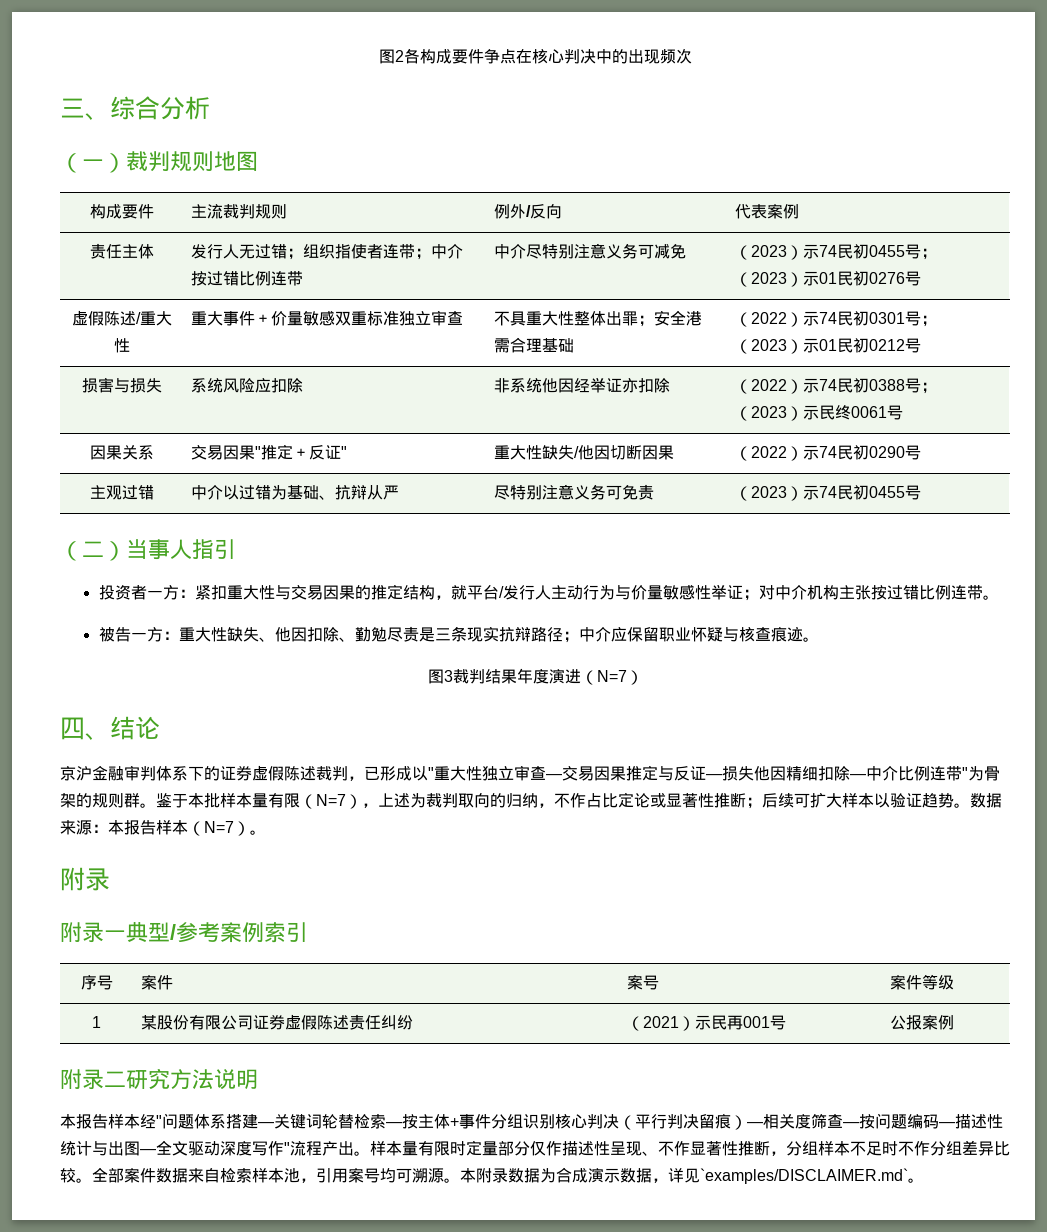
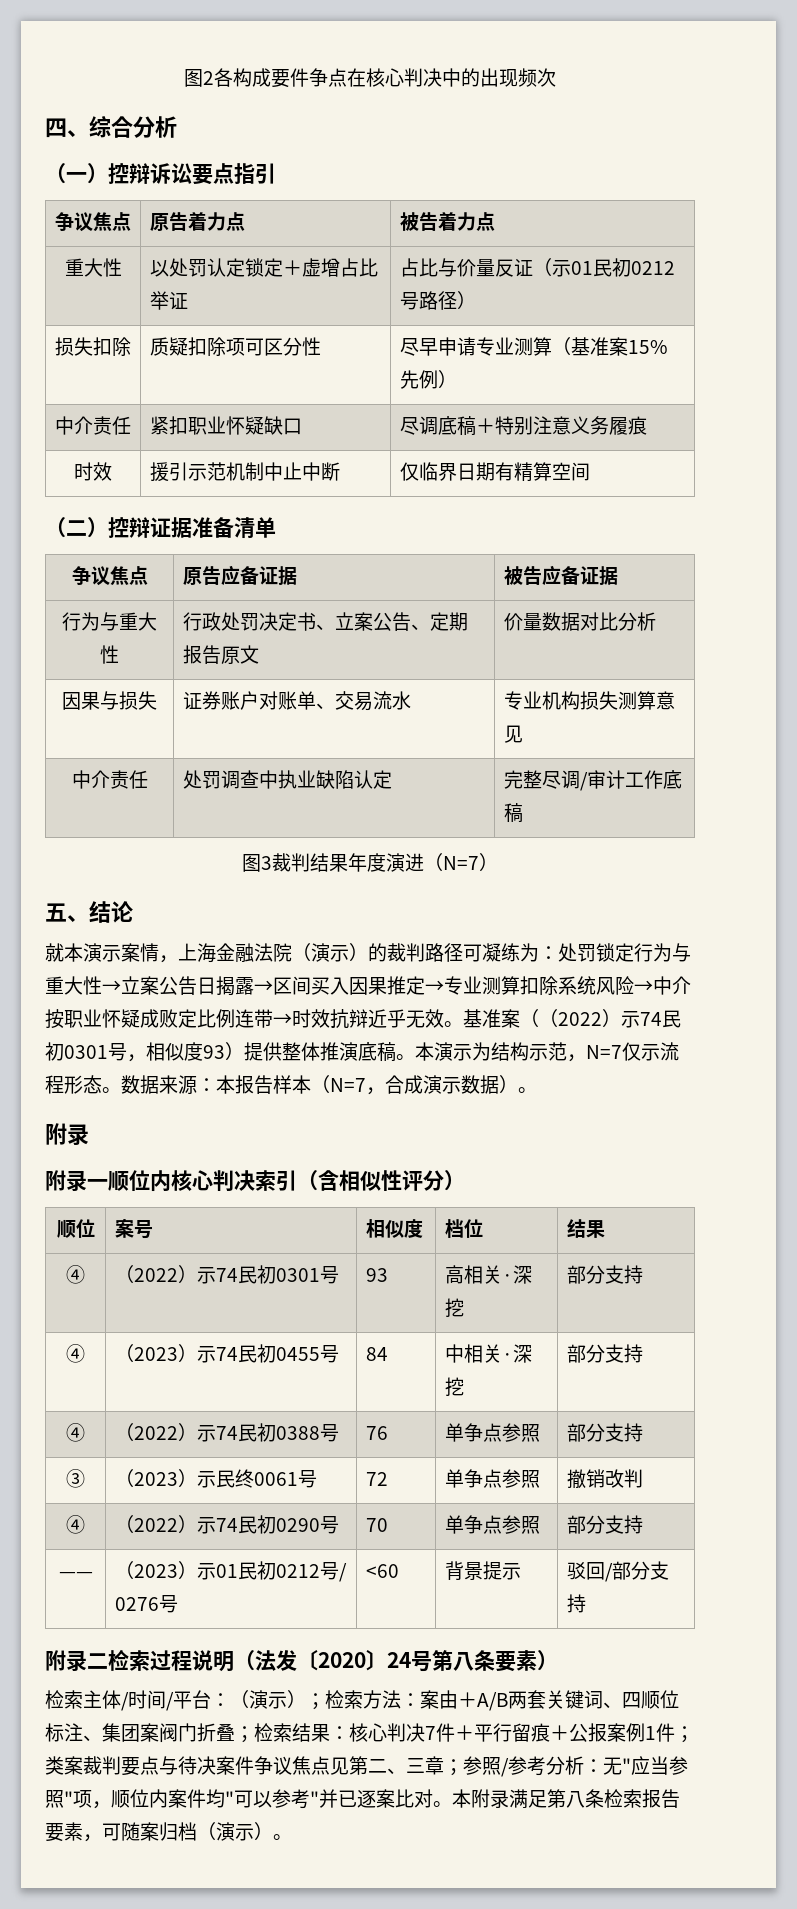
[60,98,85,118] 三 -> [45,118,67,138] 四
[126,151,258,172] [89,204,154,219] [191,204,288,219] [494,204,563,219] [735,204,800,219] [89,243,154,259] [191,244,464,260] [191,271,304,286] [494,243,687,259] [735,244,938,260] [735,271,922,287] [71,310,172,326] [113,338,130,353] [191,310,464,326] [494,310,703,327] [494,337,575,353] [735,311,938,327] [735,338,922,354] [81,377,162,393] [191,378,304,393] [494,378,671,393] [735,378,938,394] [735,405,904,421] [89,445,154,460] [191,444,348,460] [494,445,675,460] [735,445,922,461] [89,485,154,500] [191,485,400,500] [494,484,655,500] [735,485,922,501] [60,539,236,561] [98,584,999,601] [98,626,819,643] 裁判规则地图 // 构成要件 | 主流裁判规则 | 例外/反向 | 代表案例 // 责任主体 | 发行人无过错；组织指使者连带；中介按过错比例连带 | 中介尽特别注意义务可减免 | （2023）示74民初0455号；（2023）示01民初0276号 // 虚假陈述/重大性 | 重大事件＋价量敏感双重标准独立审查 | 不具重大性整体出罪；安全港需合理基础 | （2022）示74民初0301号；（2023）示01民初0212号 // 损害与损失 | 系统风险应扣除 | 非系统他因经举证亦扣除 | （2022）示74民初0388号；（2023）示民终0061号 // 因果关系 | 交易因果"推定＋反证" | 重大性缺失/他因切断因果 | （2022）示74民初0290号 // 主观过错 | 中介以过错为基础、抗辩从严 | 尽特别注意义务可免责 | （2023）示74民初0455号 // （二）当事人指引 // 投资者一方：紧扣重大性与交易因果的推定结构，就平台/发行人主动行为与价量敏感性举证；对中介机构主张按过错比例连带。 // 被告一方：重大性缺失、他因扣除、勤勉尽责是三条现实抗辩路径；中介应保留职业怀疑与核查痕迹。 -> [108,163,276,185] [55,212,131,232] [149,212,245,231] [399,212,495,231] [64,258,122,277] [149,258,378,277] [149,291,188,310] [399,258,675,277] [399,291,476,310] [55,337,131,356] [149,337,321,356] [399,337,668,356] [399,370,457,389] [55,416,131,435] [149,416,302,435] [399,416,647,436] [74,462,112,481] [149,462,340,482] [399,462,590,481] [45,517,276,539] [71,566,148,586] [182,565,297,586] [503,565,618,586] [62,612,157,631] [100,645,119,664] [182,612,468,631] [182,645,259,664] [503,612,656,631] [62,691,157,710] [182,691,411,711] [503,691,675,710] [503,725,523,743] [71,770,148,789] [182,770,392,789] [503,770,682,791] [503,803,523,823] 控辩诉讼要点指引 // 争议焦点 | 原告着力点 | 被告着力点 // 重大性 | 以处罚认定锁定＋虚增占比举证 | 占比与价量反证（示01民初0212号路径） // 损失扣除 | 质疑扣除项可区分性 | 尽早申请专业测算（基准案15%先例） // 中介责任 | 紧扣职业怀疑缺口 | 尽调底稿＋特别注意义务履痕 // 时效 | 援引示范机制中止中断 | 仅临界日期有精算空间 // （二）控辩证据准备清单 // 争议焦点 | 原告应备证据 | 被告应备证据 // 行为与重大性 | 行政处罚决定书、立案公告、定期报告原文 | 价量数据对比分析 // 因果与损失 | 证券账户对账单、交易流水 | 专业机构损失测算意见 // 中介责任 | 处罚调查中执业缺陷认定 | 完整尽调/审计工作底稿
[60,717,85,740] 四 -> [45,903,67,922] 五
[60,765,1000,781] [60,792,954,809] 京沪金融审判体系下的证券虚假陈述裁判，已形成以"重大性独立审查—交易因果推定与反证—损失他因精细扣除—中介比例连带"为骨架的规则群。鉴于本批样本量有限（N=7），上述为裁判取向的归纳，不作占比定论或显著性推断；后续可扩大样本以验证趋势 -> [45,943,691,963] [45,976,691,996] [45,1009,681,1029] [45,1042,679,1062] [45,1075,102,1094] 就本演示案情，上海金融法院（演示）的裁判路径可凝练为：处罚锁定行为与重大性→立案公告日揭露→区间买入因果推定→专业测算扣除系统风险→中介按职业怀疑成败定比例连带→时效抗辩近乎无效。基准案（（2022）示74民初0301号，相似度93）提供整体推演底稿。本演示为结构示范，N=7仅示流程形态
(234, 827) none -> [366,1075,499,1095] ，合成演示数据
[126,922,308,943] [80,975,113,990] [141,975,174,990] [627,975,660,990] [890,974,955,990] [92,1016,101,1028] [141,1014,414,1030] [627,1015,787,1031] [890,1015,955,1030] [60,1068,258,1090] [60,1113,1003,1130] [60,1140,1010,1156] [60,1167,908,1184] 典型/参考案例索引 // 序号 | 案件 | 案号 | 案件等级 // 1 | 某股份有限公司证券虚假陈述责任纠纷 | （2021）示民再001号 | 公报案例 // 附录二研究方法说明 // 本报告样本经"问题体系搭建—关键词轮替检索—按主体+事件分组识别核心判决（平行判决留痕）—相关度筛查—按问题编码—描述性统计与出图—全文驱动深度写作"流程产出。样本量有限时定量部分仅作描述性呈现、不作显著性推断，分组样本不足时不作分组差异比较。全部案件数据来自检索样本池，引用案号均可溯源。本附录数据为合成演示数据，详见`examples/DISCLAIMER.md` -> [108,1170,465,1192] [56,1219,95,1238] [114,1219,153,1239] [365,1219,423,1238] [444,1219,483,1238] [566,1219,605,1238] [66,1265,85,1284] [114,1265,339,1284] [365,1268,388,1282] [444,1265,532,1284] [444,1298,464,1318] [566,1265,643,1284] [66,1344,85,1363] [114,1344,339,1363] [365,1347,388,1361] [444,1344,532,1363] [444,1377,464,1397] [566,1344,643,1363] [66,1423,85,1442] [114,1423,339,1442] [365,1426,388,1440] [444,1423,540,1442] [566,1423,643,1442] [66,1469,85,1488] [114,1469,317,1488] [365,1472,388,1486] [444,1469,540,1488] [566,1469,643,1489] [66,1515,85,1534] [114,1515,339,1534] [365,1518,388,1532] [444,1515,540,1534] [566,1515,643,1534] [58,1572,93,1578] [114,1561,347,1582] [114,1595,178,1613] [365,1564,399,1578] [444,1561,521,1580] [566,1561,669,1582] [566,1594,586,1613] [45,1649,558,1672] [45,1690,679,1711] [45,1723,694,1743] [45,1756,688,1777] [45,1789,680,1809] [45,1822,273,1842] 顺位内核心判决索引（含相似性评分） // 顺位 | 案号 | 相似度 | 档位 | 结果 // ④ | （2022）示74民初0301号 | 93 | 高相关·深挖 | 部分支持 // ④ | （2023）示74民初0455号 | 84 | 中相关·深挖 | 部分支持 // ④ | （2022）示74民初0388号 | 76 | 单争点参照 | 部分支持 // ③ | （2023）示民终0061号 | 72 | 单争点参照 | 撤销改判 // ④ | （2022）示74民初0290号 | 70 | 单争点参照 | 部分支持 // —— | （2023）示01民初0212号/ 0276号 | <60 | 背景提示 | 驳回/部分支持 // 附录二检索过程说明（法发〔2020〕24号第八条要素） // 检索主体/时间/平台：（演示）；检索方法：案由＋A/B两套关键词、四顺位标注、集团案阀门折叠；检索结果：核心判决7件＋平行留痕＋公报案例1件；类案裁判要点与待决案件争议焦点见第二、三章；参照/参考分析：无"应当参照"项，顺位内案件均"可以参考"并已逐案比对。本附录满足第八条检索报告要素，可随案归档（演示）

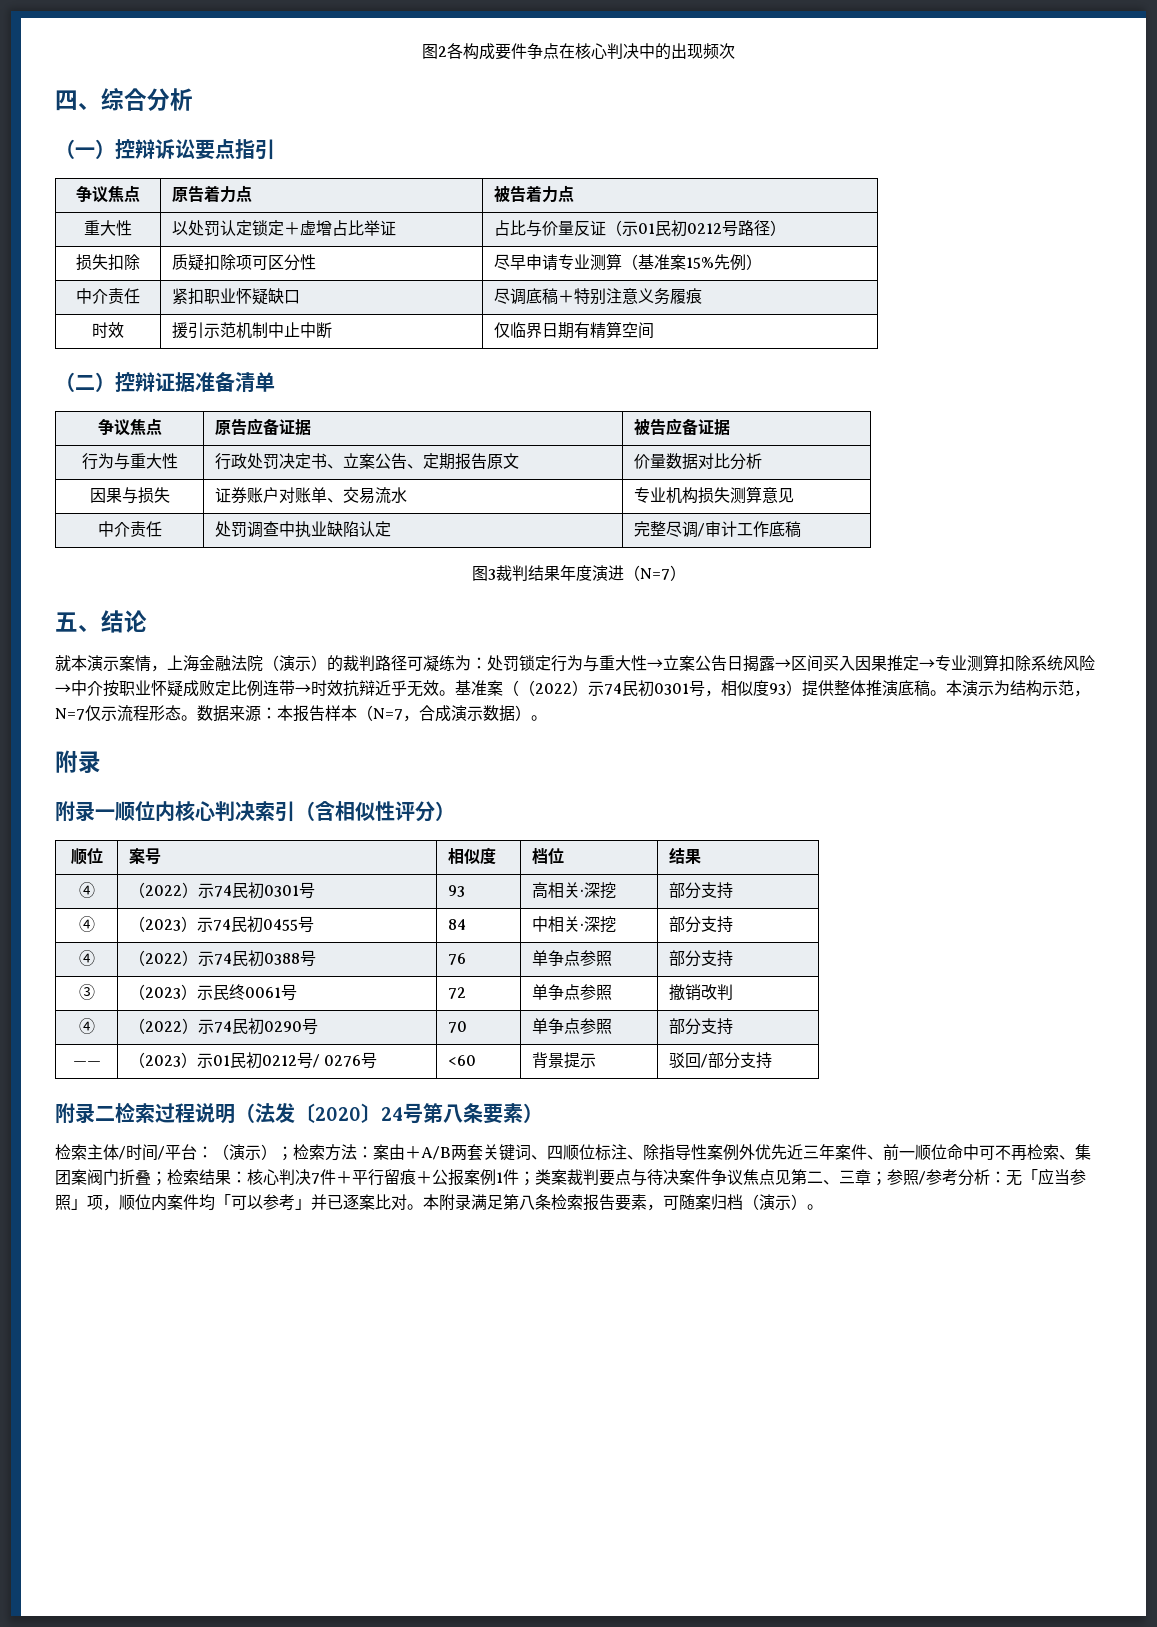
(102, 1738) none -> [643,1144,1075,1161] 除指导性案例外优先近三年案件、前一顺位命中可不再检索、
[622,1758,631,1773] " -> [1022,1169,1038,1183] 「
[64,1791,73,1806] " -> [71,1198,87,1210] 」
[225,1791,234,1806] " -> [215,1194,231,1208] 「
[310,1791,319,1806] " -> [295,1198,311,1210] 」

